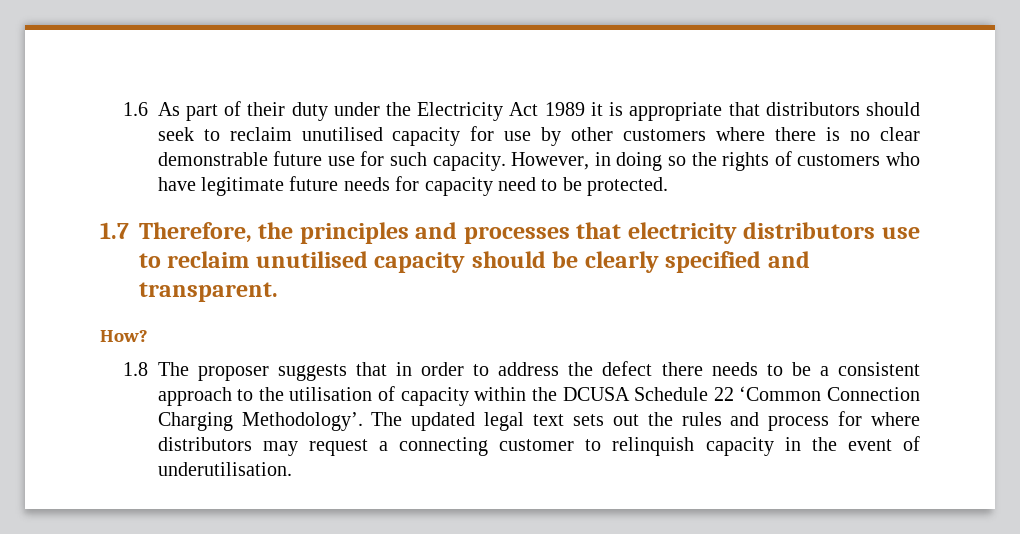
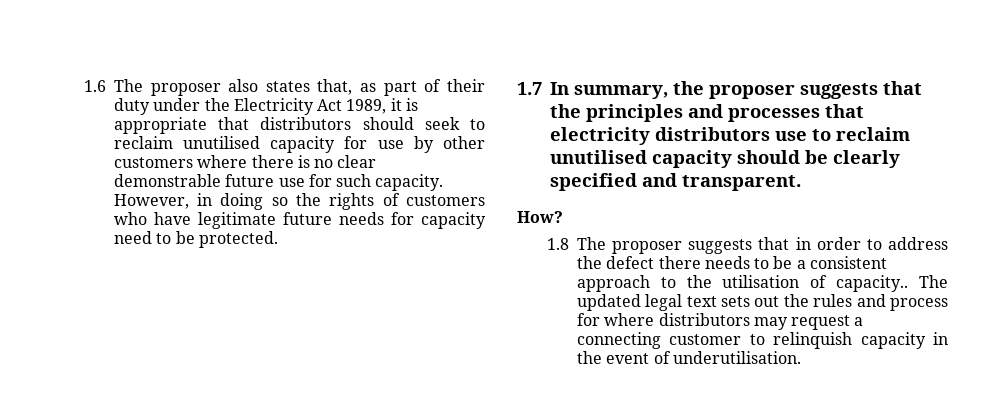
[157,102,180,116] As -> [113,79,377,96] The proposer also states that, as
[544,102,585,116] 1989 -> [346,99,387,114] 1989,
[139,222,252,243] Therefore, -> [550,81,922,99] In summary, the proposer suggests that
[400,386,920,406] [157,412,363,431] capacity within the DCUSA Schedule 22 ‘Common Connection Charging Methodology’. -> [836,275,909,292] capacity..

